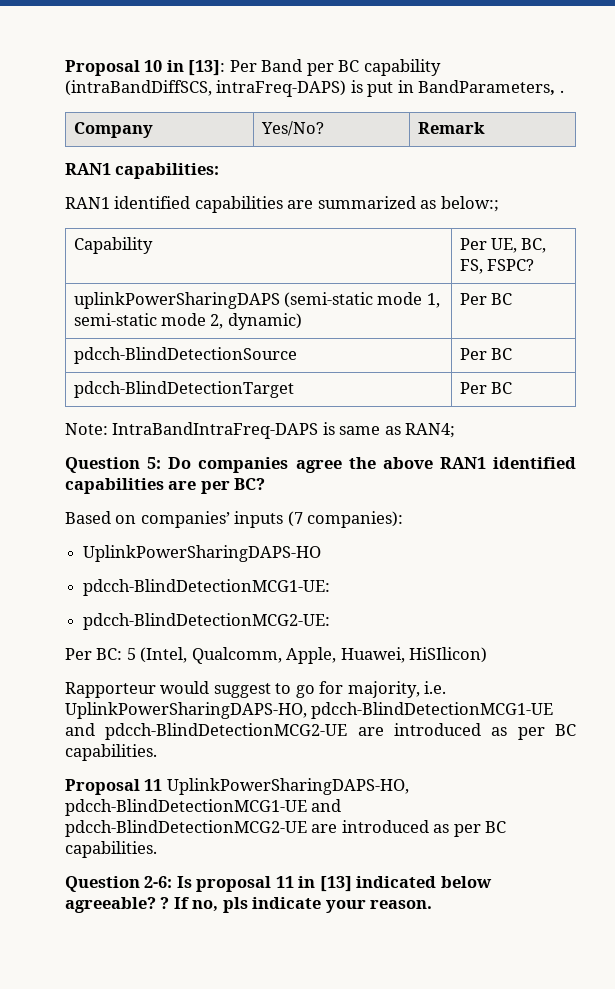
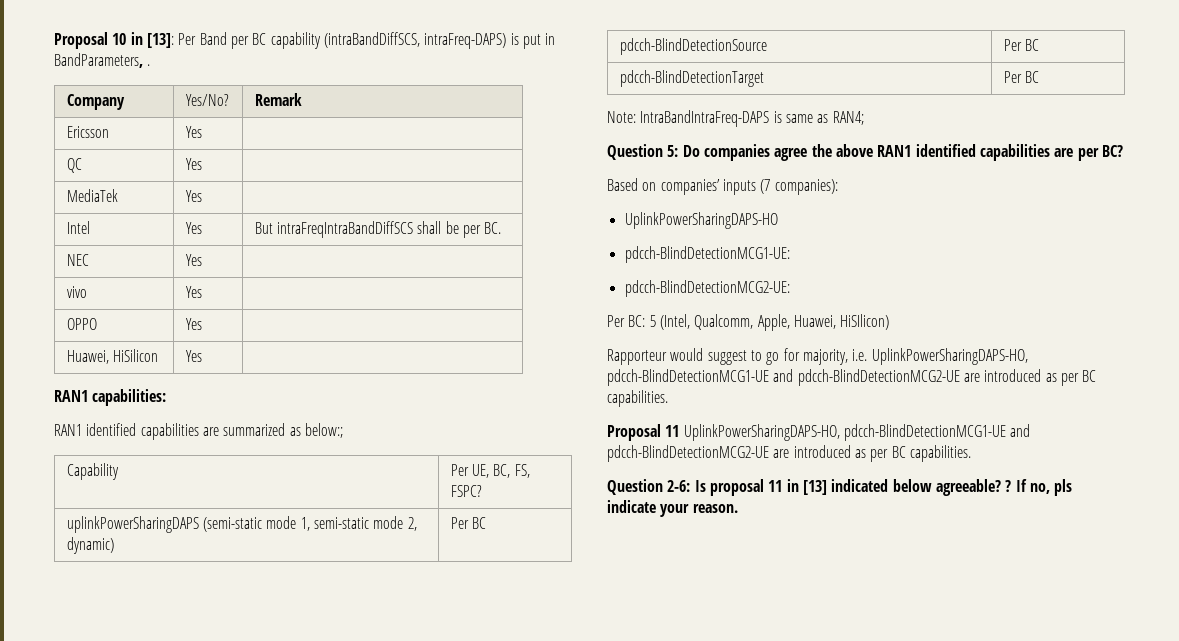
(485, 128) none -> [66,126,109,138] [185,126,202,138] [66,158,82,173] [185,158,202,170] [66,189,118,202] [185,190,202,202] [66,221,90,234] [185,222,202,234] [254,221,502,238] [66,254,89,266] [185,254,202,266] [66,286,87,298] [185,286,202,298] [66,318,97,330] [185,318,202,330] [66,349,159,364] [185,350,202,362] // Ericsson | Yes | // QC | Yes | // MediaTek | Yes | // Intel | Yes | But intraFreqIntraBandDiffSCS shall be per BC. // NEC | Yes | // vivo | Yes | // OPPO | Yes | // Huawei, HiSilicon | Yes |

